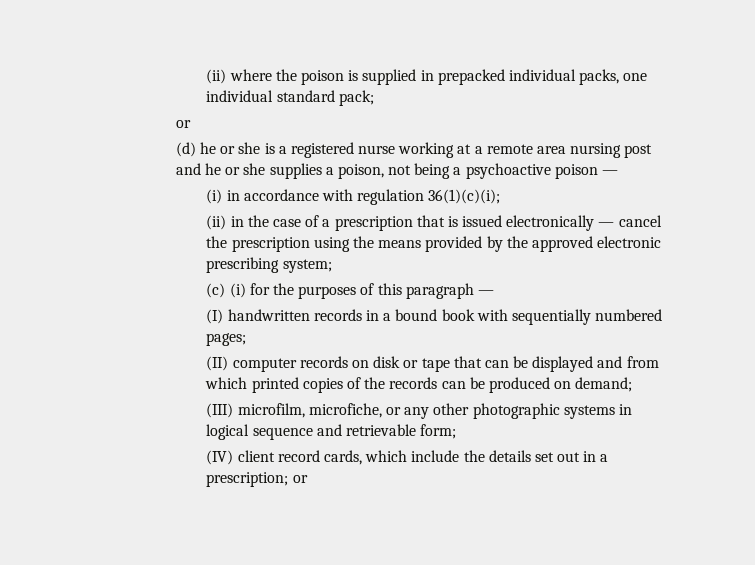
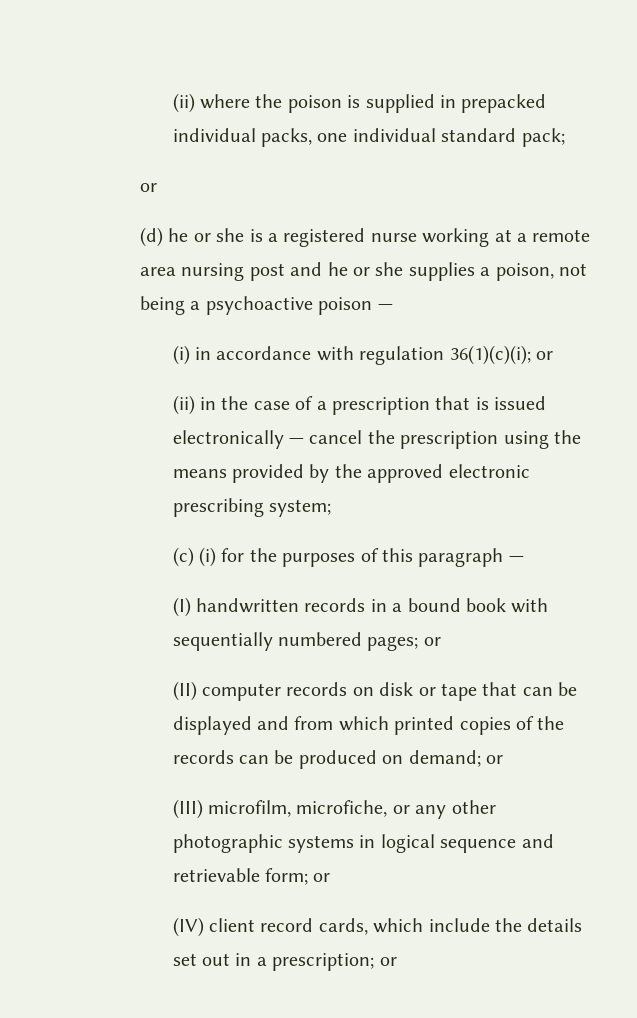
(501, 196) none -> [536,351,554,360] or
(247, 339) none -> [423,637,441,646] or
(633, 384) none -> [486,755,504,764] or
(457, 431) none -> [313,873,331,882] or

